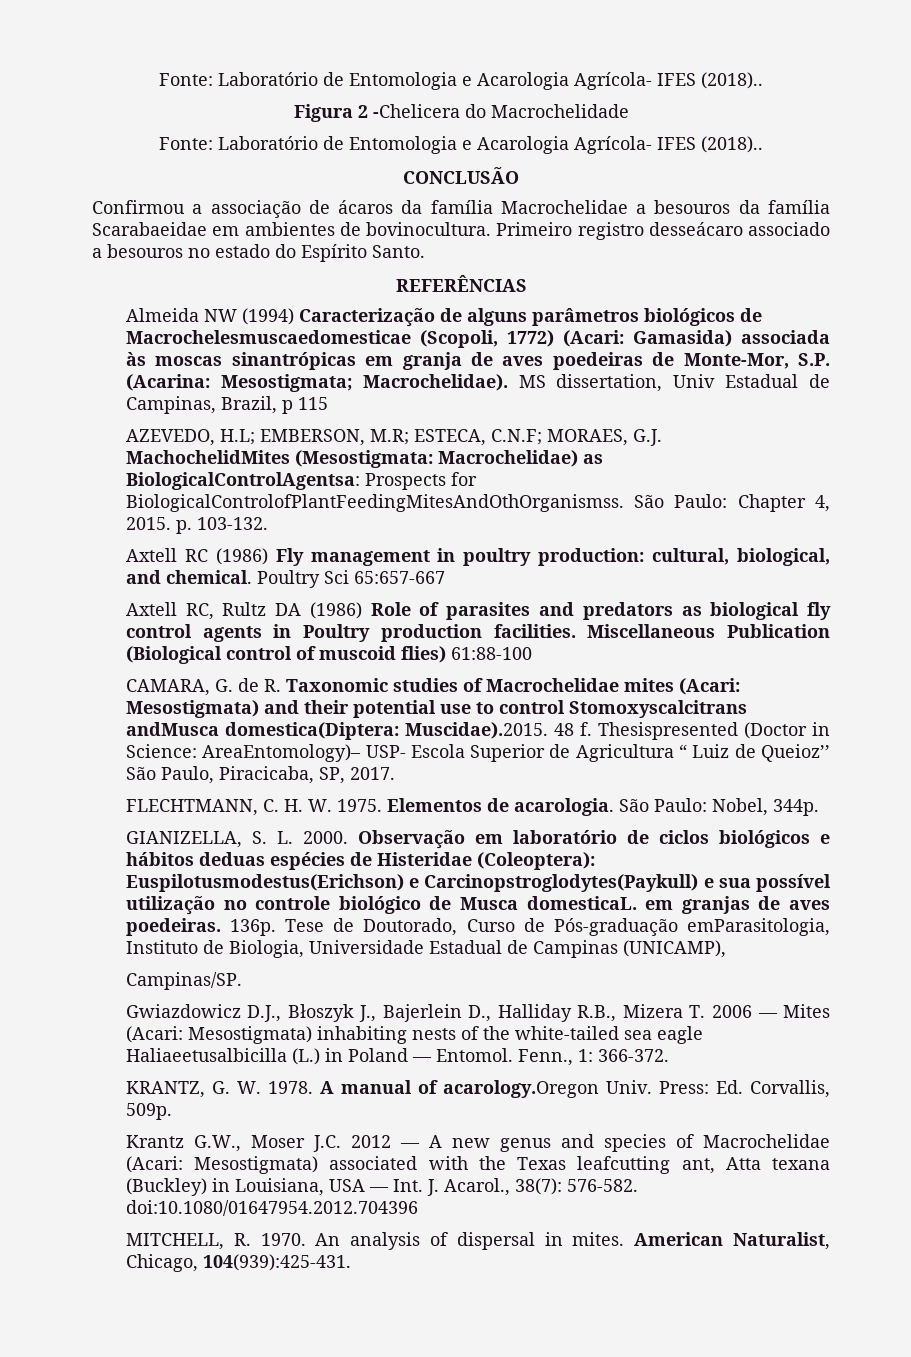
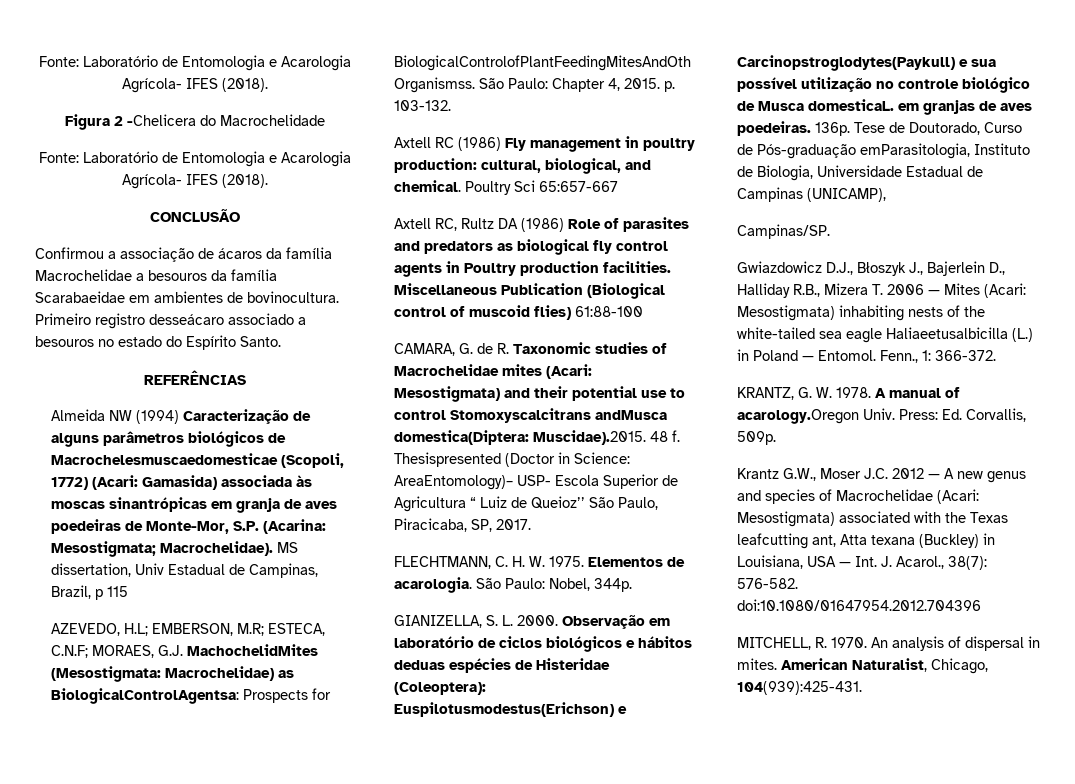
[159,72,763,90] Fonte: Laboratório de Entomologia e Acarologia Agrícola- IFES (2018).. -> [38,55,351,71] [121,78,268,93] Fonte: Laboratório de Entomologia e Acarologia Agrícola- IFES (2018).
[701,136,763,153] (2018).. -> [221,174,268,188] (2018).

